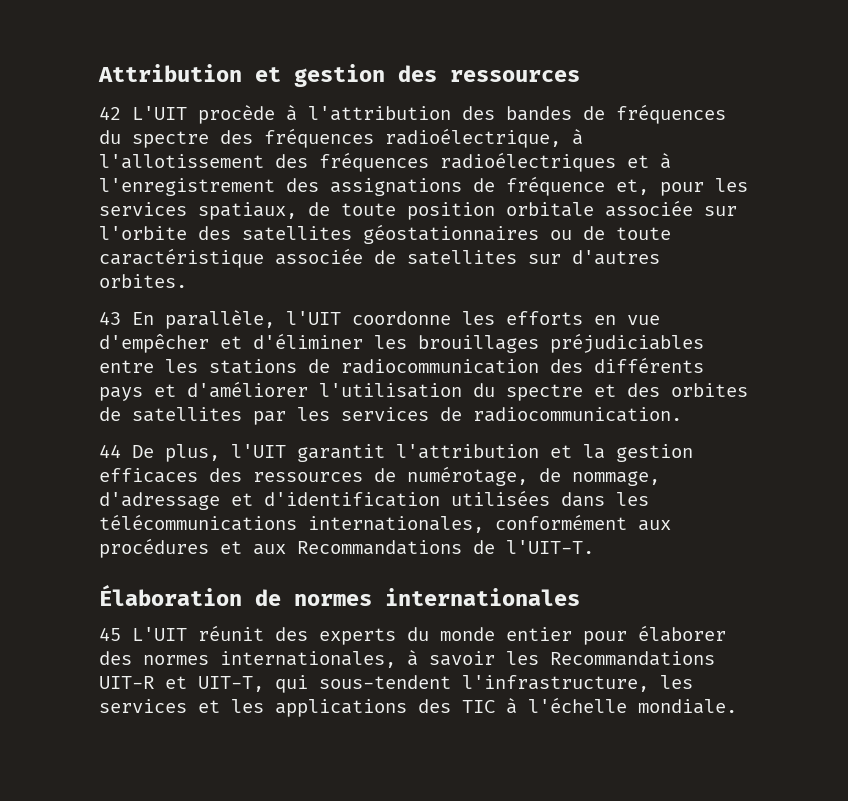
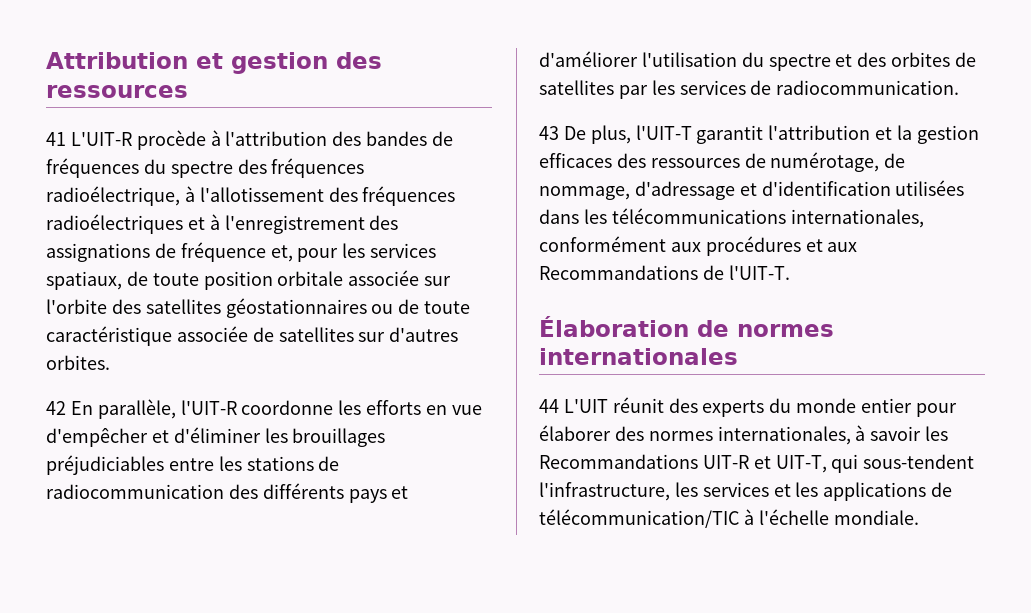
[99,106,187,120] 42 L'UIT -> [46,132,132,146] 41 L'UIT-R
[99,311,121,325] 43 -> [46,401,66,415] 42
[286,311,341,325] l'UIT -> [180,400,237,415] l'UIT-R
[99,444,121,458] 44 -> [539,126,559,140] 43
[231,444,286,458] l'UIT -> [635,125,692,140] l'UIT-T
[99,627,121,641] 45 -> [539,399,559,413] 44
[418,699,495,713] des TIC -> [931,482,953,497] [539,509,739,528] de télécommunication/TIC

